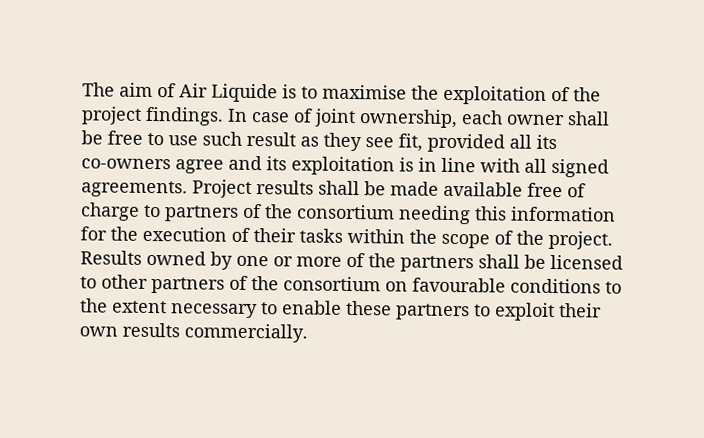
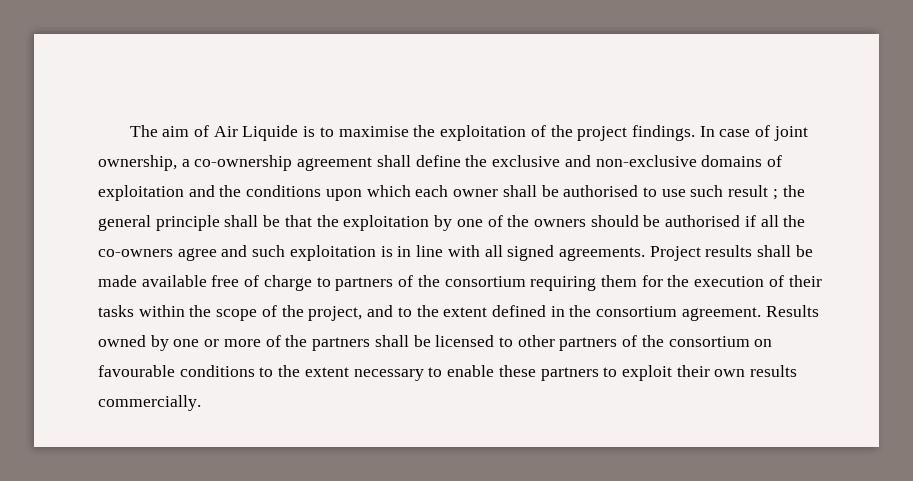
(458, 119) none -> [181,155,782,171] [98,185,411,201] a co-ownership agreement shall define the exclusive and non-exclusive domains of exploitation and the conditions upon which
[107,130,143,145] free -> [563,185,639,197] authorised
[300,132,557,153] as they see fit, provided all its -> [772,185,805,200] [98,215,806,231] ; the general principle shall be that the exploitation by one of the owners should be authorised if all the
[266,156,287,171] its -> [252,245,286,257] such
[398,205,616,225] needing this information -> [530,275,637,291] requiring them
[548,230,613,250] project. -> [308,305,761,321] project, and to the extent defined in the consortium agreement.

